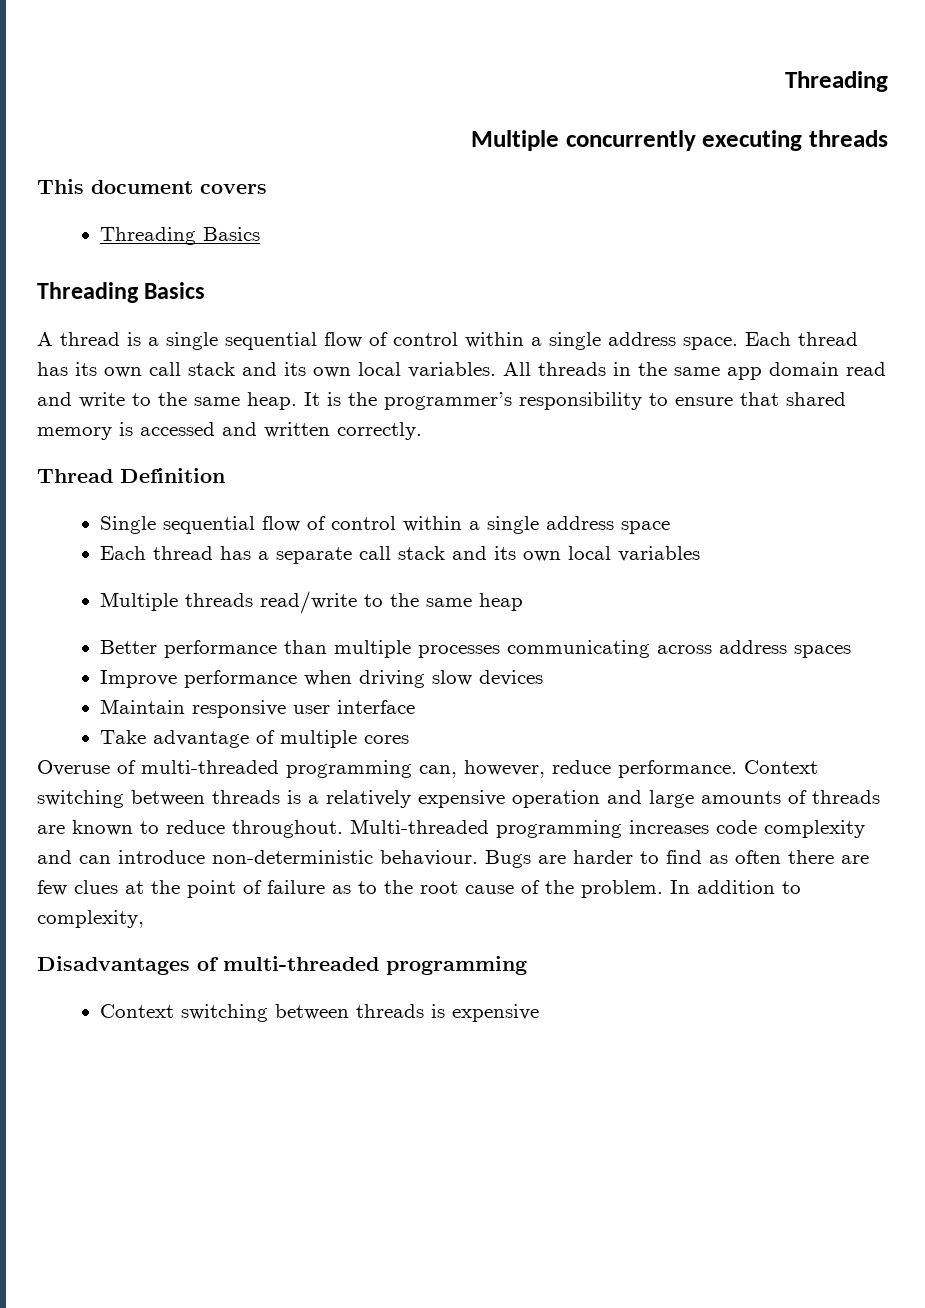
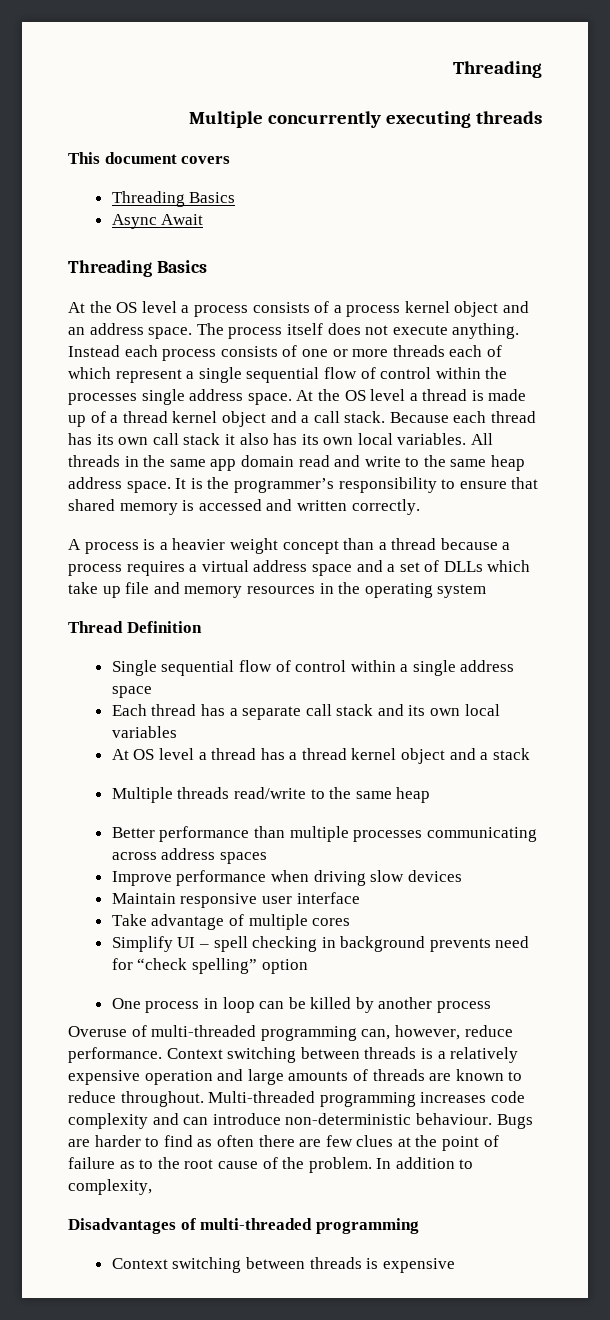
[37,282,206,303] [37,332,141,346] // Threading Basics // A thread is -> [111,214,204,229] [68,260,207,277] [68,301,530,317] [68,323,520,339] [68,345,502,361] [68,367,182,383] // Async Await // Threading Basics // At the OS level a process consists of a process kernel object and an address space. The process itself does not execute anything. Instead each process consists of one or more threads each of which represent
[531,337,542,346] a -> [485,367,508,379] [68,393,137,405] the processes
[745,332,791,346] Each -> [296,389,527,401] [68,411,487,427] At the OS level a thread is made up of a thread kernel object and a call stack. Because each
[242,362,277,376] and -> [224,433,298,445] it also has
[247,392,297,410] heap. -> [491,455,526,471] [68,477,171,493] heap address space.
(422, 431) none -> [68,538,511,554] [68,560,531,576] [68,582,487,598] // A process is a heavier weight concept than a thread because a process requires a virtual address space and a set of DLLs which take up file and memory resources in the operating system
(701, 554) none -> [111,748,530,764] // At OS level a thread has a thread kernel object and a stack
(410, 739) none -> [111,936,530,952] [111,958,308,974] [111,997,492,1013] // Simplify UI – spell checking in background prevents need for “check spelling” option // One process in loop can be killed by another process

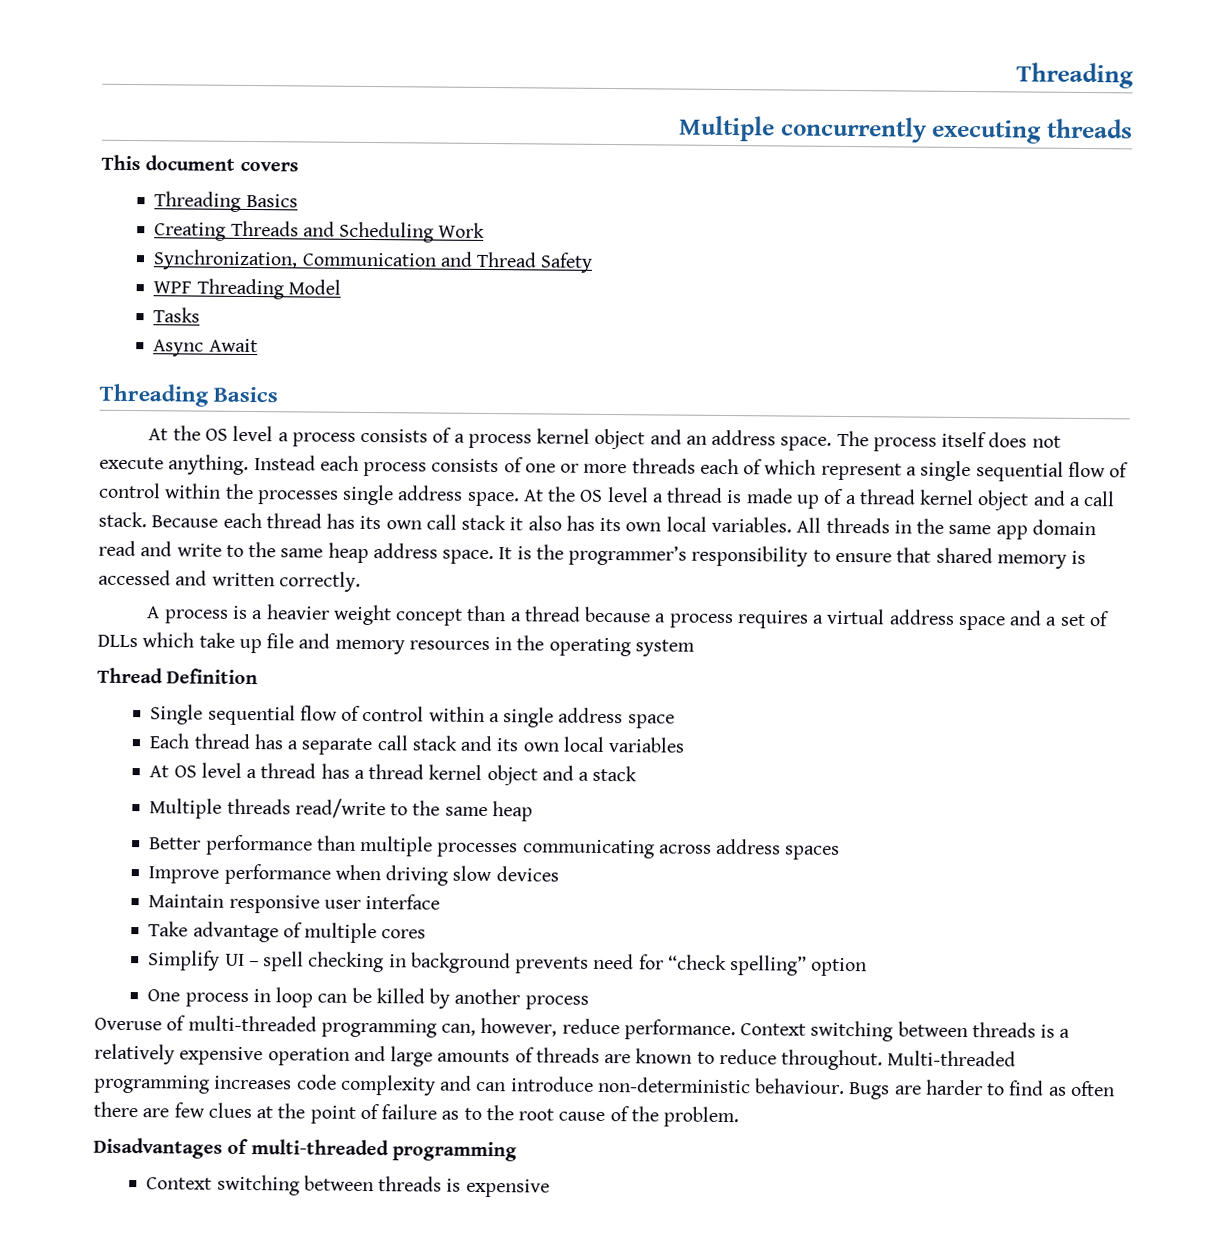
(236, 197) none -> [154,220,486,243] [153,249,594,273] [153,278,341,300] [153,307,201,323] // Creating Threads and Scheduling Work // Synchronization, Communication and Thread Safety // WPF Threading Model // Tasks
[376,1157,474,1169] [68,1179,152,1195] In addition to complexity, -> (740, 1117) none

